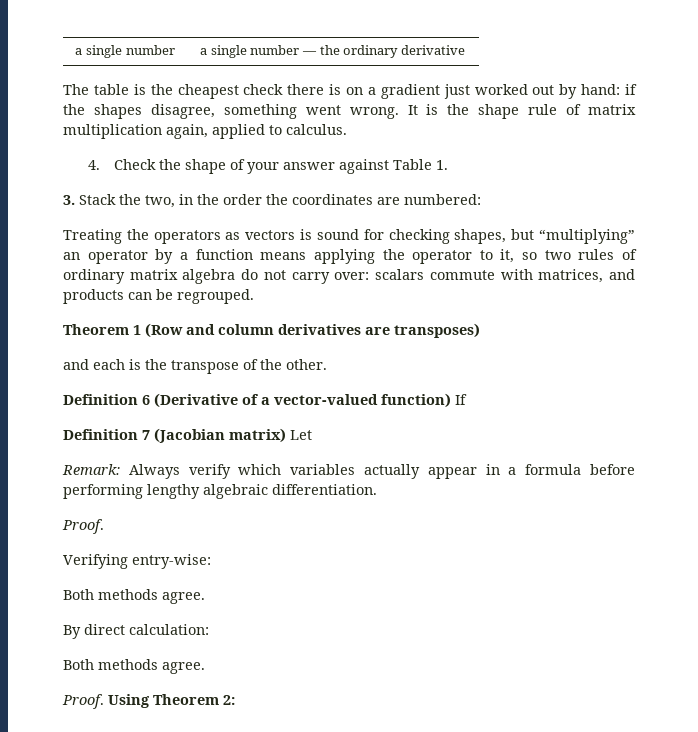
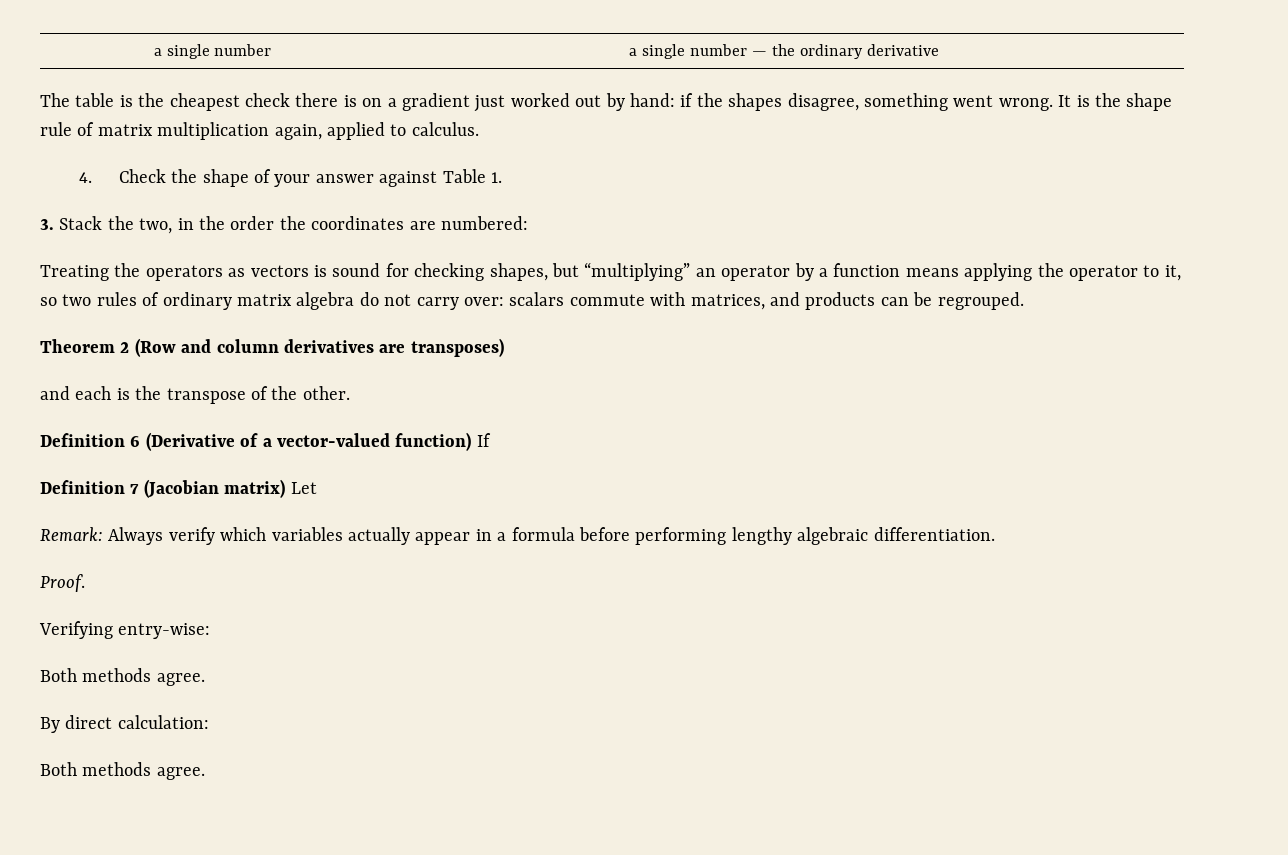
[133,325,141,335] 1 -> [120,342,130,353] 2
[62,694,235,709] // Proof. Using Theorem 2: -> (205, 773) none

